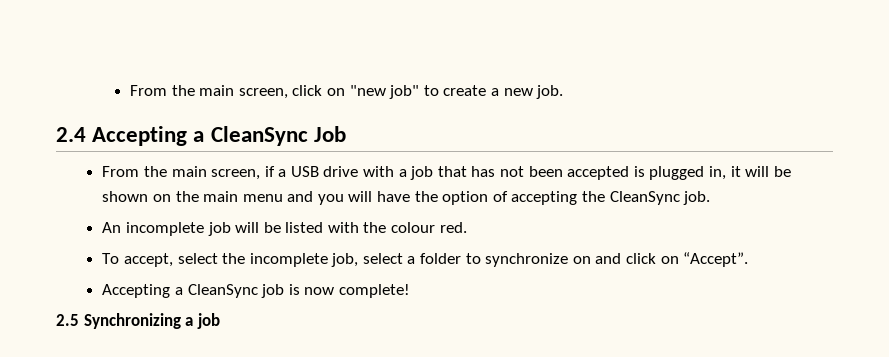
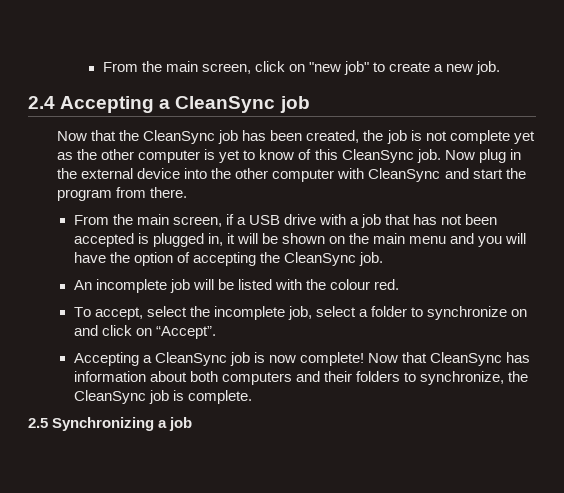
[313,126,346,142] Job -> [279,96,310,113] [57,130,535,144] [57,149,521,163] [57,168,526,182] [57,187,188,201] job // Now that the CleanSync job has been created, the job is not complete yet as the other computer is yet to know of this CleanSync job. Now plug in the external device into the other computer with CleanSync and start the program from there.
(410, 291) none -> [367,352,531,366] [73,371,529,385] [73,390,252,404] Now that CleanSync has information about both computers and their folders to synchronize, the CleanSync job is complete.

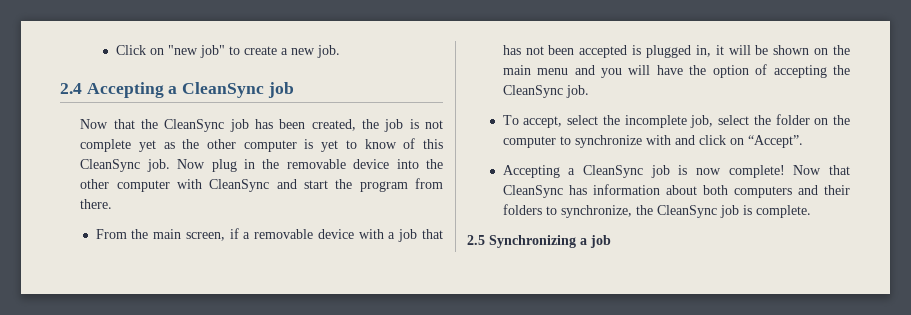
[102,61,285,74] From the main screen, click -> [115,45,146,55] Click
[81,168,134,179] external -> [286,159,346,169] removable
[248,214,316,225] USB drive -> [254,229,354,239] removable device
[73,279,400,293] // An incomplete job will be listed with the colour red. -> (589, 91) none
[358,306,407,317] a folder -> [753,114,850,125] [502,136,556,148] the folder on the computer
[511,309,528,317] on -> [645,135,671,145] with

